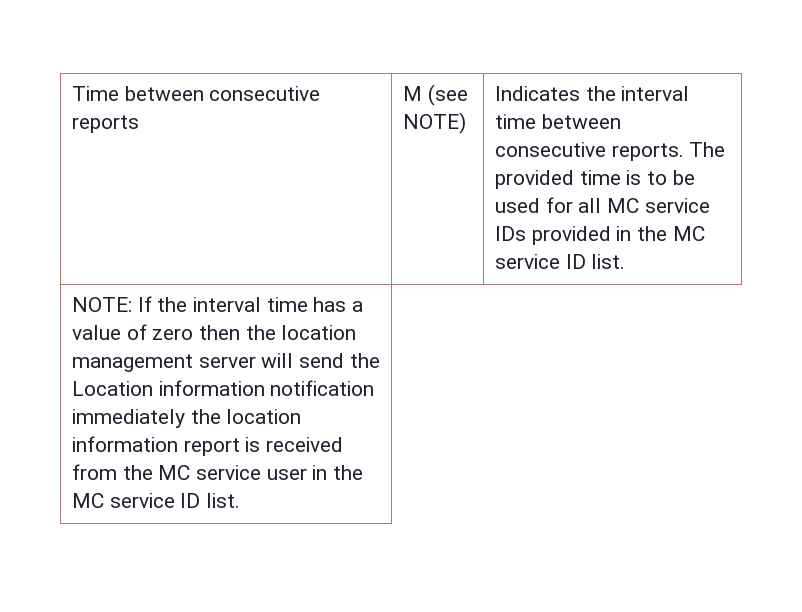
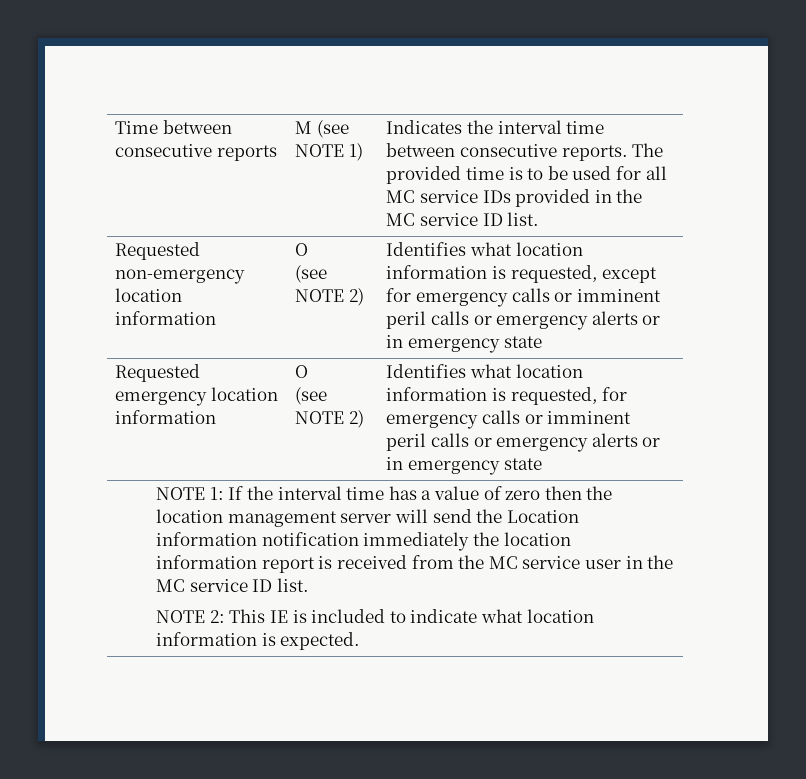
[402,112,466,134] NOTE) -> [295,143,364,161] NOTE 1)
[71,297,132,312] NOTE: -> [115,242,201,260] [115,269,246,284] [115,288,183,302] [115,311,217,325] [295,243,309,256] [295,265,328,283] [295,288,365,306] [386,242,583,256] [386,265,658,283] [386,288,661,307] [386,311,661,330] [386,335,542,353] [115,364,201,382] [115,387,279,406] [115,410,217,424] [295,365,309,378] [295,387,328,405] [295,410,365,428] [386,364,583,378] [386,387,628,405] [386,410,632,429] [386,433,661,452] [386,457,542,475] [156,487,224,500] Requested non-emergency location information | O // (see NOTE 2) | Identifies what location information is requested, except for emergency calls or imminent peril calls or emergency alerts or in emergency state // Requested emergency location information | O // (see NOTE 2) | Identifies what location information is requested, for emergency calls or imminent peril calls or emergency alerts or in emergency state // NOTE 1:
(240, 500) none -> [156,609,594,623] [156,632,361,650] // NOTE 2: This IE is included to indicate what location information is expected.

